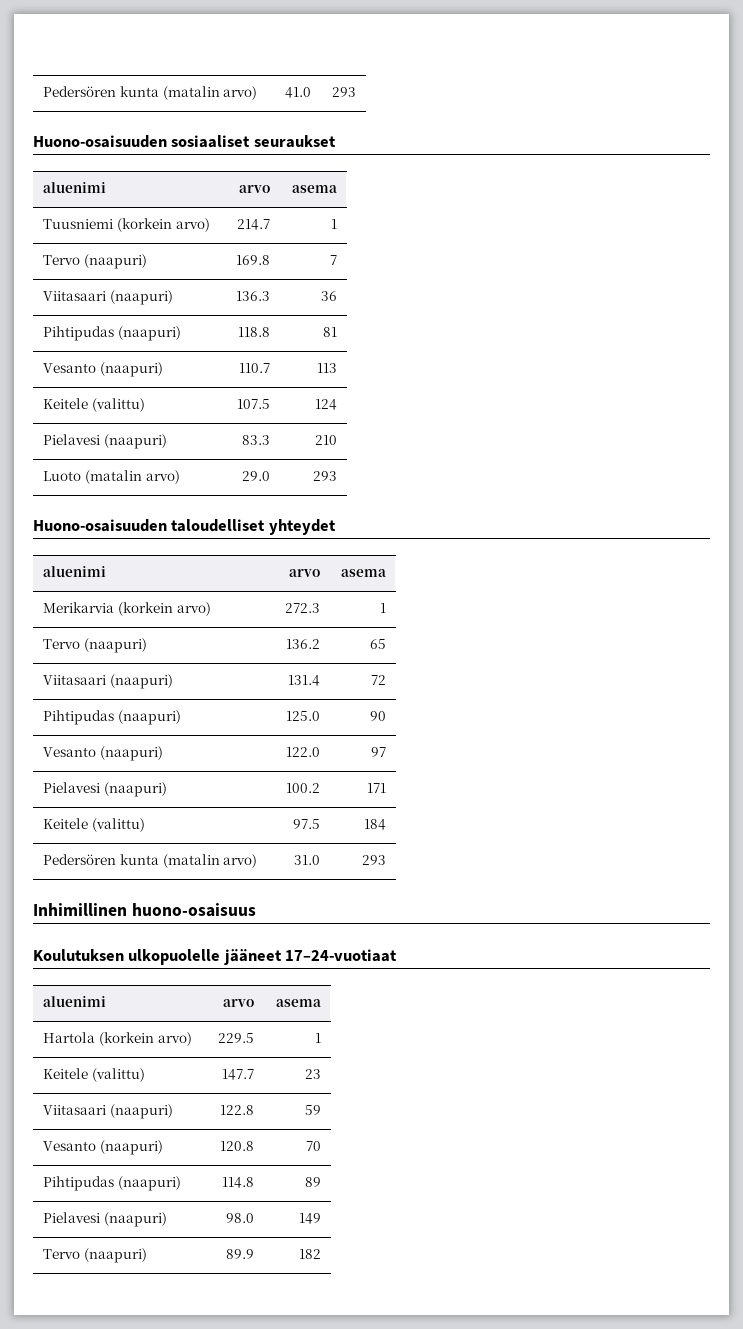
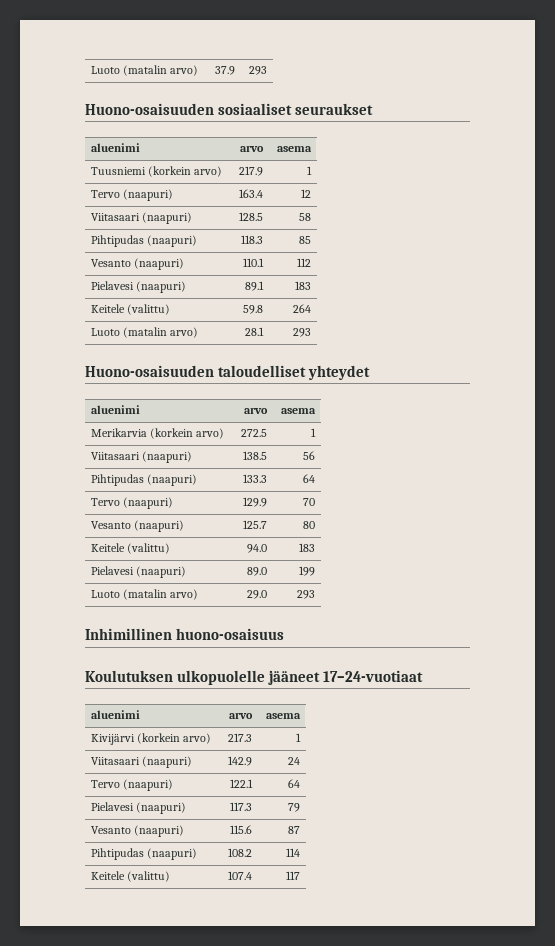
[43,86,258,100] [284,87,311,98] Pedersören kunta (matalin arvo) | 41.0 -> [91,65,199,76] [214,66,235,75] Luoto (matalin arvo) | 37.9
[236,219,270,230] [330,219,337,229] [43,254,148,269] [235,255,270,265] [329,255,337,265] [43,290,174,305] [235,291,270,301] [320,291,337,301] [43,326,182,341] [237,327,270,337] [322,327,337,337] [43,362,164,377] [238,363,270,373] [316,363,337,373] [43,398,146,412] [236,399,270,409] [314,399,337,410] [43,434,168,449] [241,435,270,445] [314,435,337,445] [43,470,180,484] [241,471,270,481] 214.7 | 1 // Tervo (naapuri) | 169.8 | 7 // Viitasaari (naapuri) | 136.3 | 36 // Pihtipudas (naapuri) | 118.8 | 81 // Vesanto (naapuri) | 110.7 | 113 // Keitele (valittu) | 107.5 | 124 // Pielavesi (naapuri) | 83.3 | 210 // Luoto (matalin arvo) | 29.0 -> [238,166,263,176] [306,166,312,175] [91,189,174,201] [238,189,263,198] [300,189,311,198] [91,212,193,224] [238,212,263,221] [298,213,311,221] [91,235,198,247] [240,235,263,244] [298,236,311,244] [91,258,185,270] [242,258,264,267] [296,258,311,267] [91,281,187,293] [244,281,264,291] [294,281,311,290] [91,304,171,315] [242,305,263,314] [292,304,311,313] [91,327,199,338] [244,327,264,336] 217.9 | 1 // Tervo (naapuri) | 163.4 | 12 // Viitasaari (naapuri) | 128.5 | 58 // Pihtipudas (naapuri) | 118.3 | 85 // Vesanto (naapuri) | 110.1 | 112 // Pielavesi (naapuri) | 89.1 | 183 // Keitele (valittu) | 59.8 | 264 // Luoto (matalin arvo) | 28.1
[284,603,320,613] [379,603,386,613] [43,638,148,653] [285,639,320,649] [369,639,386,649] [43,674,174,689] [287,675,320,686] [370,675,386,685] [43,710,182,725] [285,711,320,721] [369,711,386,721] [43,746,164,761] [285,747,320,757] [370,747,386,757] [43,782,168,797] [285,783,320,793] [366,783,386,793] [43,818,146,832] [292,819,320,829] [363,819,386,830] [43,854,258,868] [293,855,320,865] 272.3 | 1 // Tervo (naapuri) | 136.2 | 65 // Viitasaari (naapuri) | 131.4 | 72 // Pihtipudas (naapuri) | 125.0 | 90 // Vesanto (naapuri) | 122.0 | 97 // Pielavesi (naapuri) | 100.2 | 171 // Keitele (valittu) | 97.5 | 184 // Pedersören kunta (matalin arvo) | 31.0 -> [240,429,267,437] [310,428,316,437] [91,451,193,463] [242,451,267,460] [302,451,315,460] [91,474,198,486] [242,474,267,483] [302,474,315,483] [91,497,174,509] [242,497,267,507] [302,498,315,506] [91,520,185,532] [242,520,267,529] [302,521,315,529] [91,543,171,554] [246,544,267,553] [298,543,315,552] [91,566,187,578] [246,567,267,576] [298,566,315,576] [91,589,199,600] [246,590,267,599] 272.5 | 1 // Viitasaari (naapuri) | 138.5 | 56 // Pihtipudas (naapuri) | 133.3 | 64 // Tervo (naapuri) | 129.9 | 70 // Vesanto (naapuri) | 125.7 | 80 // Keitele (valittu) | 94.0 | 183 // Pielavesi (naapuri) | 89.0 | 199 // Luoto (matalin arvo) | 29.0
[43,1032,192,1046] [217,1033,254,1043] [314,1033,321,1043] [43,1068,146,1082] [221,1069,254,1080] [304,1069,321,1079] [43,1104,174,1119] [219,1105,254,1115] [304,1105,321,1115] [43,1140,164,1155] [219,1141,254,1151] [305,1141,321,1151] [43,1176,182,1191] [221,1177,254,1188] [304,1177,321,1187] [43,1212,168,1227] [225,1213,254,1223] [298,1213,321,1224] [43,1248,148,1263] [225,1249,254,1259] [298,1249,321,1259] Hartola (korkein arvo) | 229.5 | 1 // Keitele (valittu) | 147.7 | 23 // Viitasaari (naapuri) | 122.8 | 59 // Vesanto (naapuri) | 120.8 | 70 // Pihtipudas (naapuri) | 114.8 | 89 // Pielavesi (naapuri) | 98.0 | 149 // Tervo (naapuri) | 89.9 | 182 -> [91,733,212,745] [227,733,252,742] [295,733,301,742] [91,756,193,768] [227,756,252,766] [287,757,300,765] [91,779,174,791] [229,779,253,788] [287,779,300,788] [91,802,187,814] [229,802,252,811] [287,803,300,812] [91,825,185,837] [229,825,252,834] [287,826,300,834] [91,848,198,860] [227,848,252,857] [285,848,300,857] [91,871,171,882] [227,871,252,880] [285,871,300,880] Kivijärvi (korkein arvo) | 217.3 | 1 // Viitasaari (naapuri) | 142.9 | 24 // Tervo (naapuri) | 122.1 | 64 // Pielavesi (naapuri) | 117.3 | 79 // Vesanto (naapuri) | 115.6 | 87 // Pihtipudas (naapuri) | 108.2 | 114 // Keitele (valittu) | 107.4 | 117

